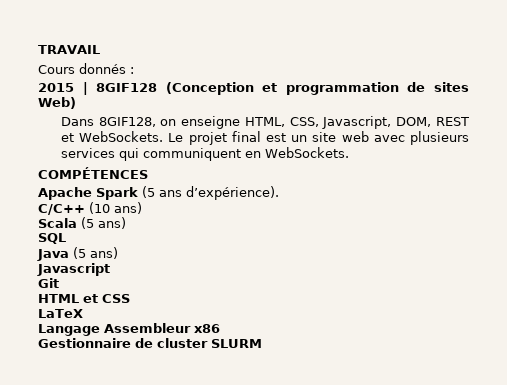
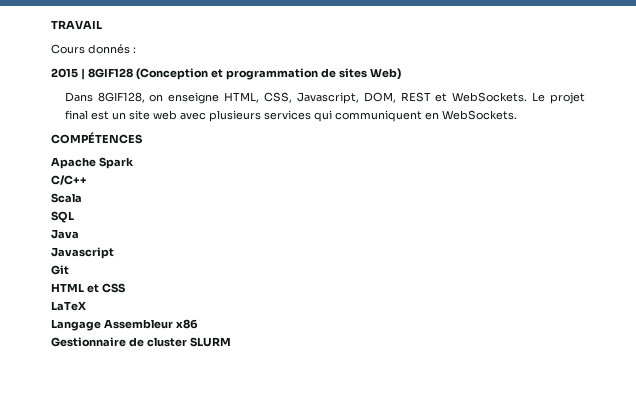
[142,186,279,200] (5 ans d’expérience). -> (134, 163) none
[89,202,142,214] (10 ans) -> (87, 180) none
[81,217,126,229] (5 ans) -> (82, 198) none
[73,247,118,259] (5 ans) -> (79, 234) none

